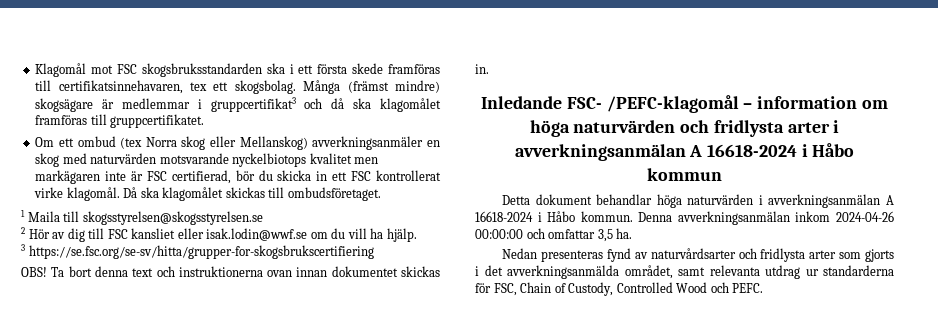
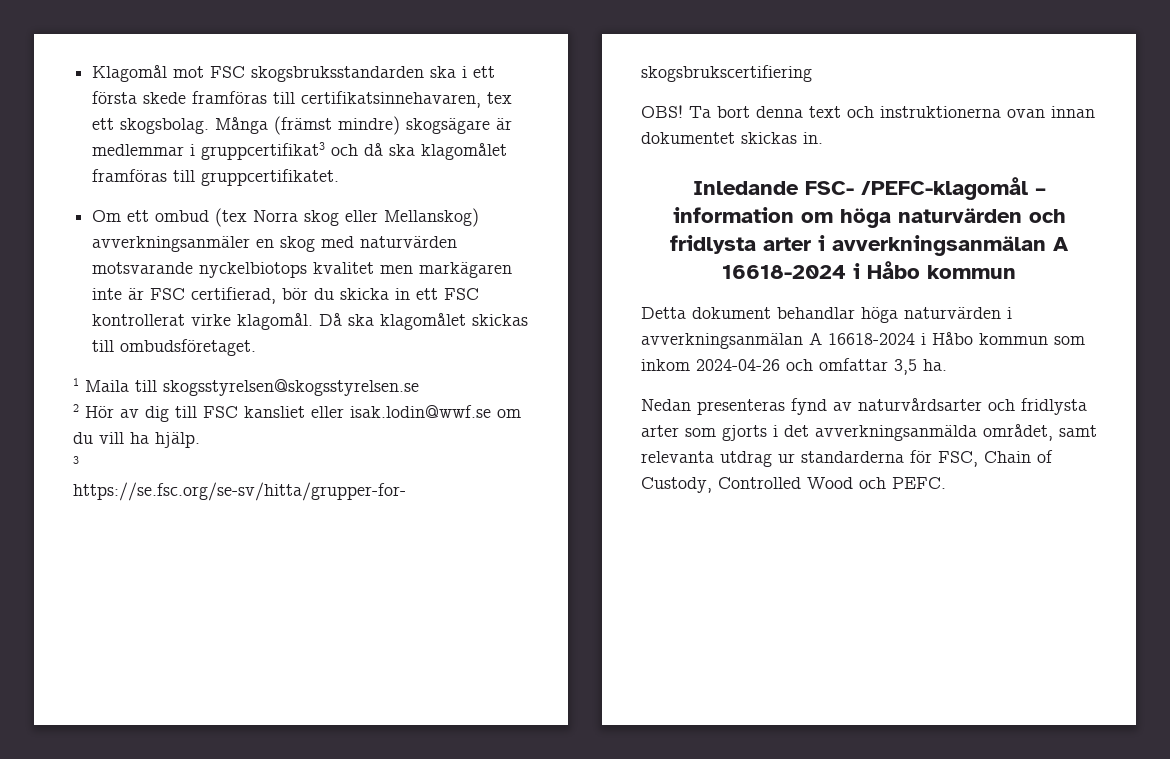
[580,211,790,225] kommun. Denna avverkningsanmälan -> [979,333,1085,345] kommun som
[475,229,523,239] 00:00:00 -> (780, 365) none

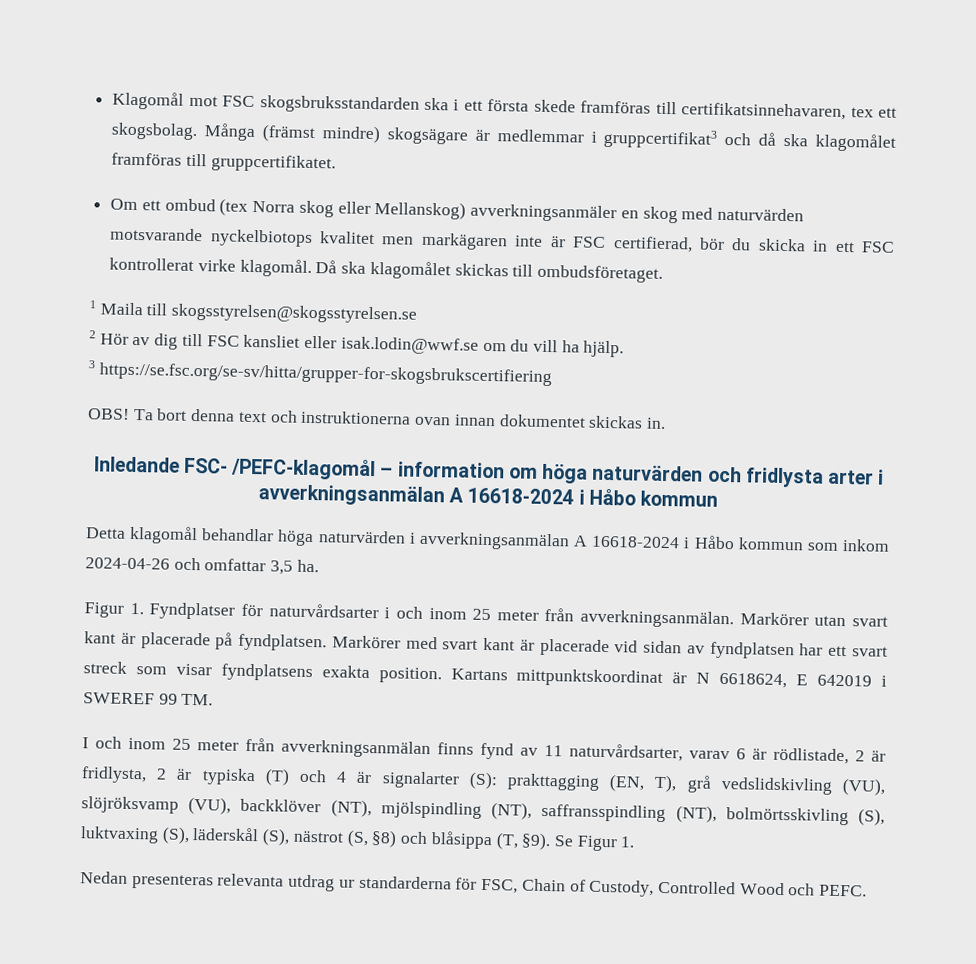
[692,307,771,319] dokument -> [129,525,199,545] klagomål
[641,398,1087,415] [641,424,1097,441] Nedan presenteras fynd av naturvårdsarter och fridlysta arter som gjorts i det avverkningsanmälda området, samt -> [84,602,888,629] [84,631,888,660] [83,661,887,689] [83,692,214,706] [82,736,886,765] [81,766,887,796] [81,796,885,826] [80,826,636,852] [80,871,214,890] Figur 1. Fyndplatser för naturvårdsarter i och inom 25 meter från avverkningsanmälan. Markörer utan svart kant är placerade på fyndplatsen. Markörer med svart kant är placerade vid sidan av fyndplatsen har ett svart streck som visar fyndplatsens exakta position. Kartans mittpunktskoordinat är N 6618624, E 642019 i SWEREF 99 TM. // I och inom 25 meter från avverkningsanmälan finns fynd av 11 naturvårdsarter, varav 6 är rödlistade, 2 är fridlysta, 2 är typiska (T) och 4 är signalarter (S): prakttagging (EN, T), grå vedslidskivling (VU), slöjröksvamp (VU), backklöver (NT), mjölspindling (NT), saffransspindling (NT), bolmörtsskivling (S), luktvaxing (S), läderskål (S), nästrot (S, §8) och blåsippa (T, §9). Se Figur 1. // Nedan presenteras

